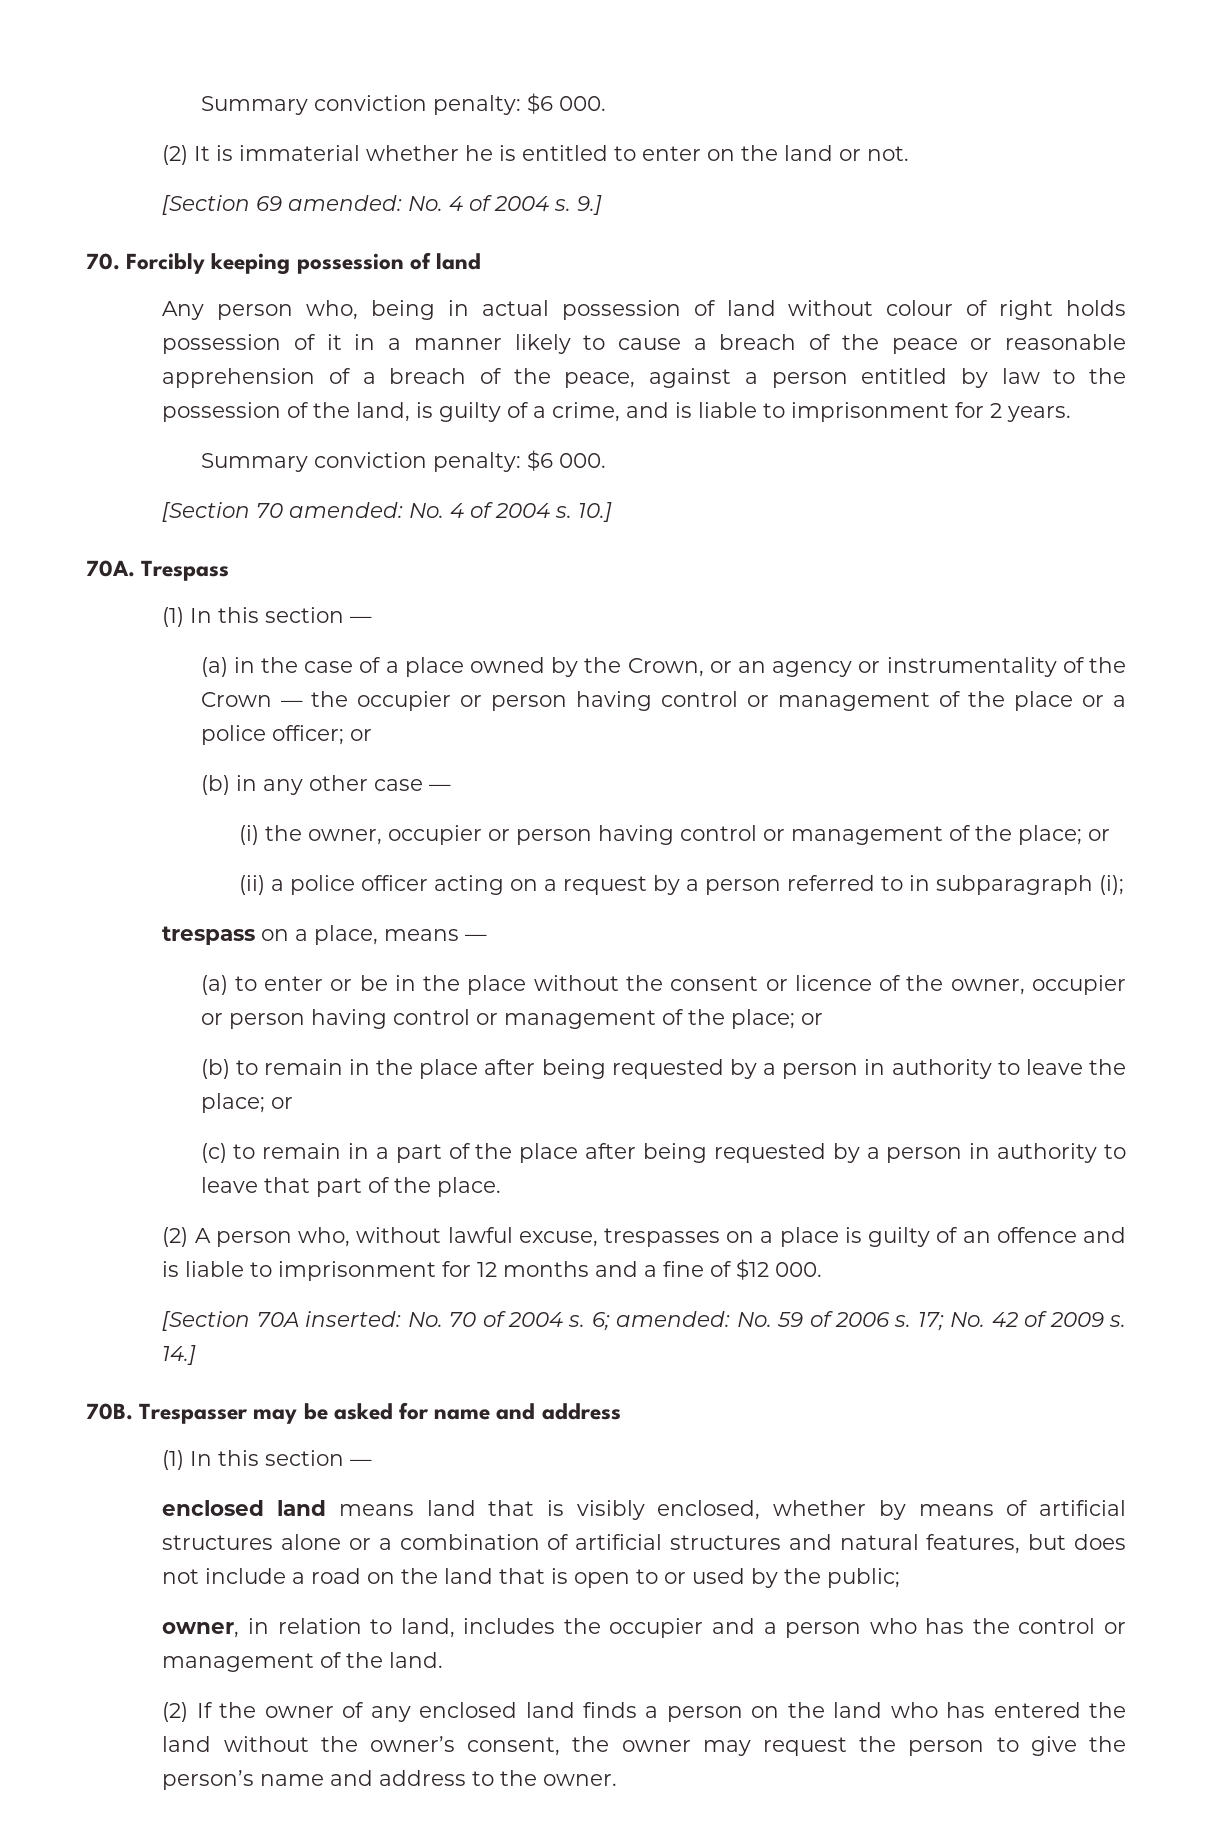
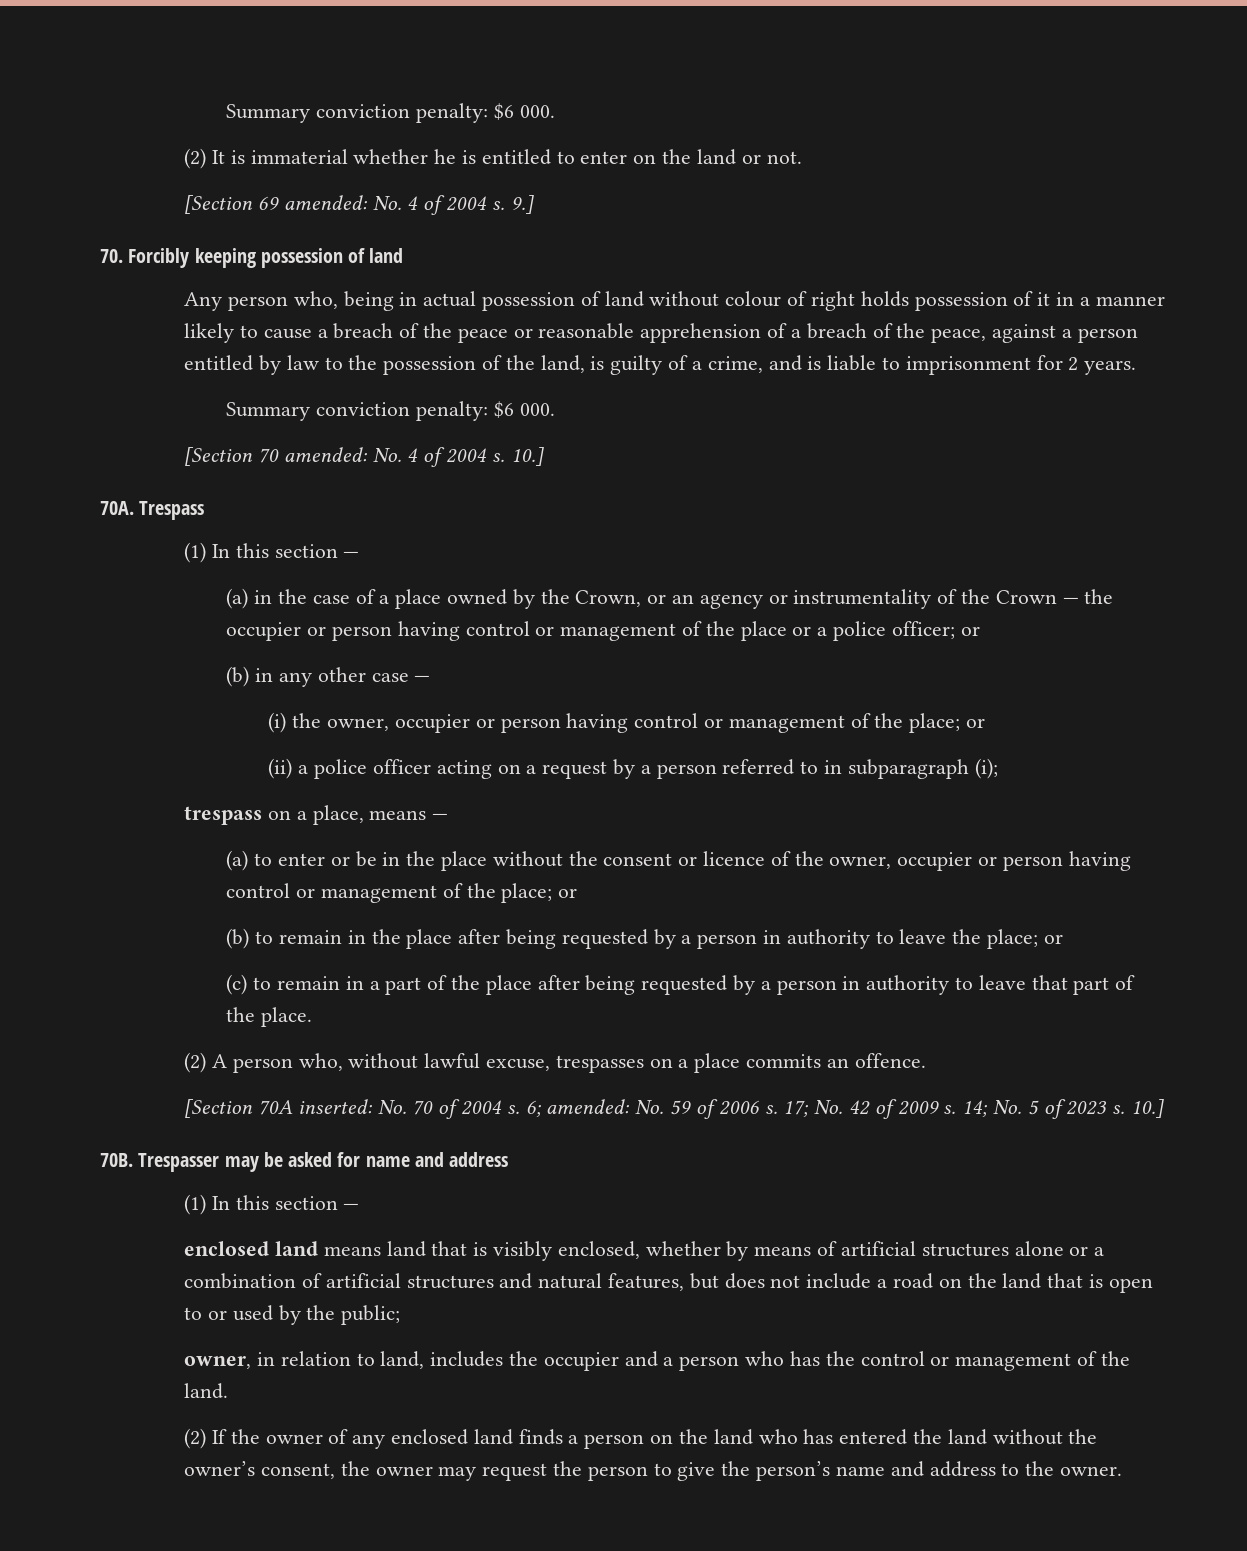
[844,1227,1127,1247] [162,1259,823,1281] is guilty of an offence and is liable to imprisonment for 12 months and a fine of $12 000. -> [746,1053,926,1068] commits an offence.
[162,1345,197,1365] 14.] -> [962,1099,1164,1119] 14; No. 5 of 2023 s. 10.]

